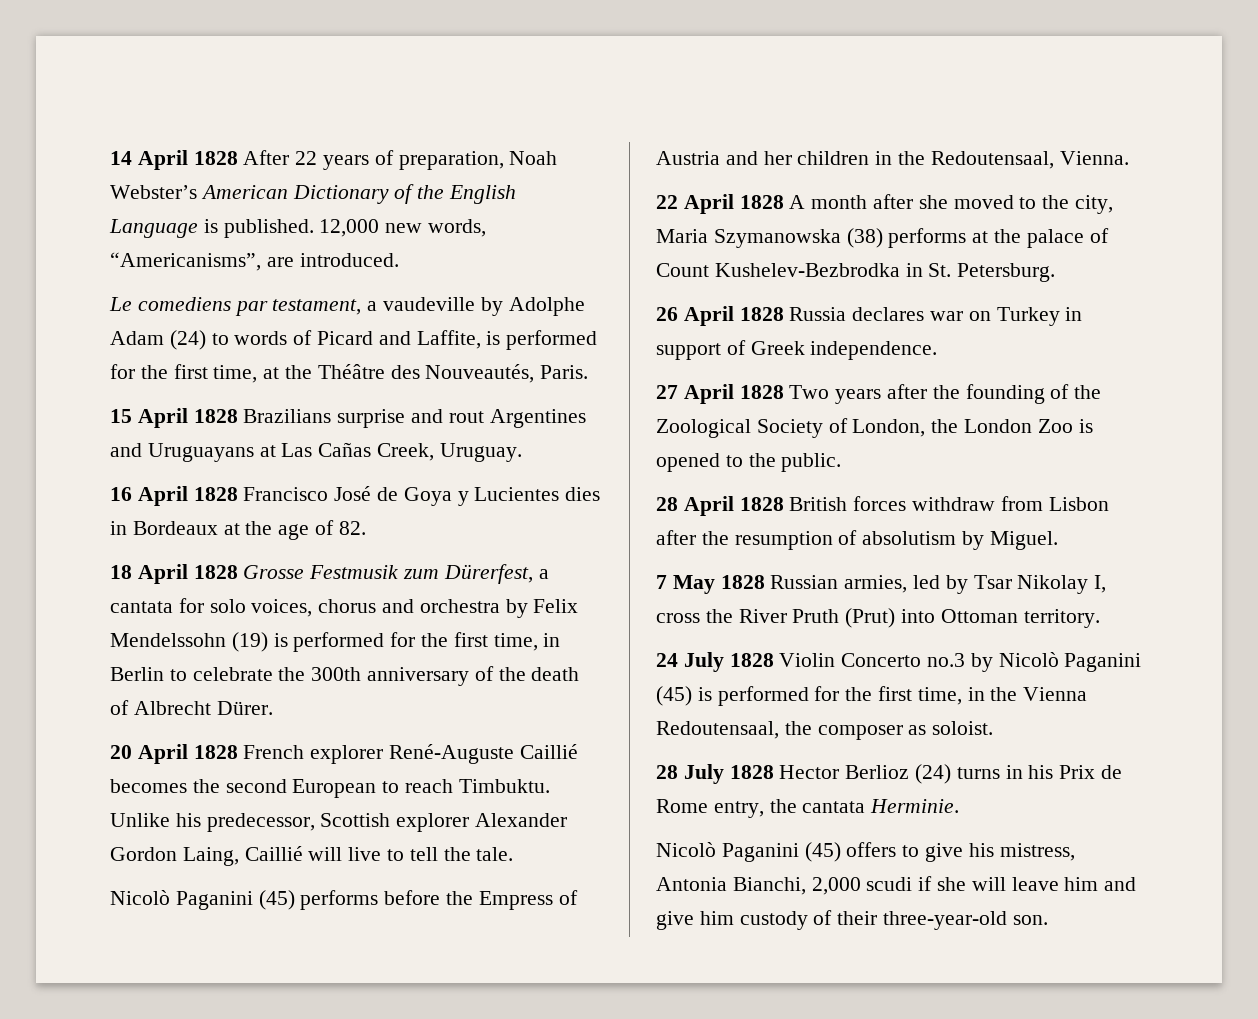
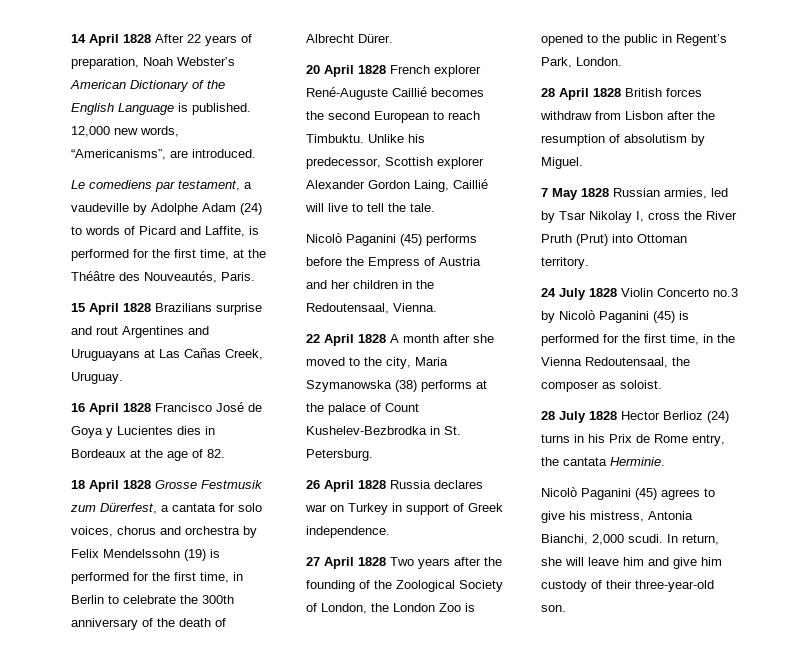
[781,453,842,472] public. -> [624,34,727,46] [541,57,622,68] public in Regent’s Park, London.
[846,842,897,857] offers -> [661,489,700,500] agrees
[866,876,933,891] scudi if -> [628,534,719,545] scudi. In return,

